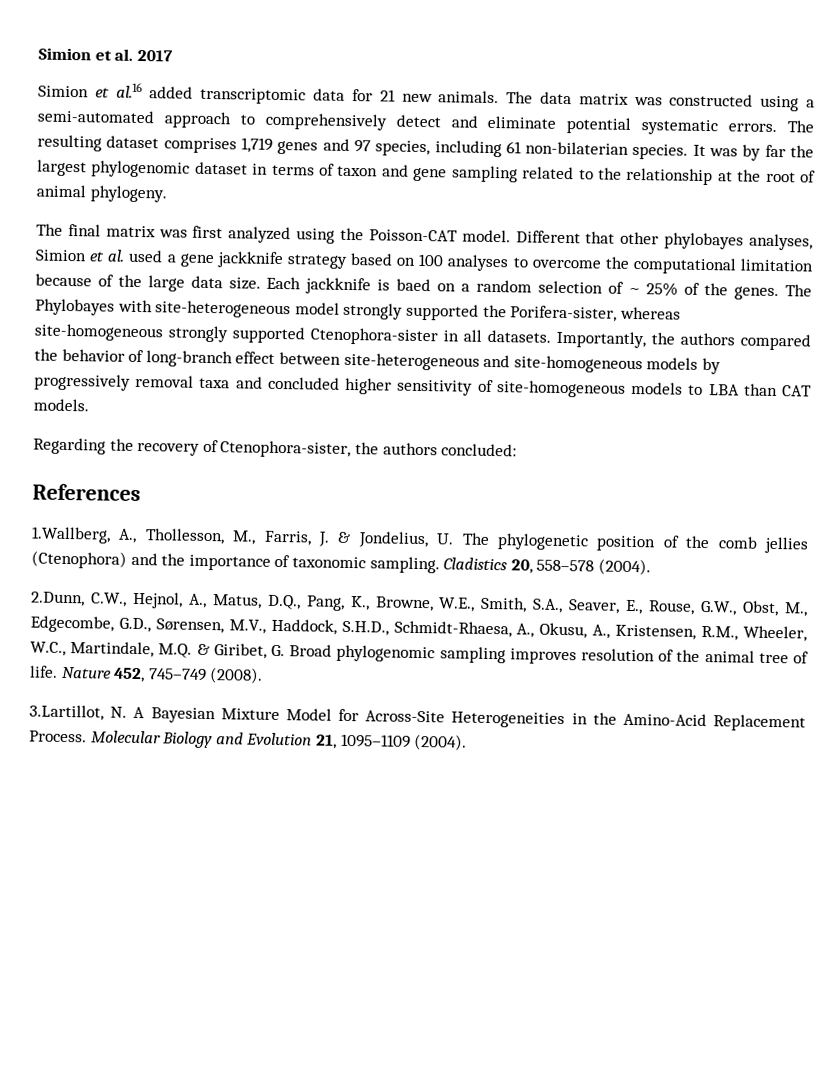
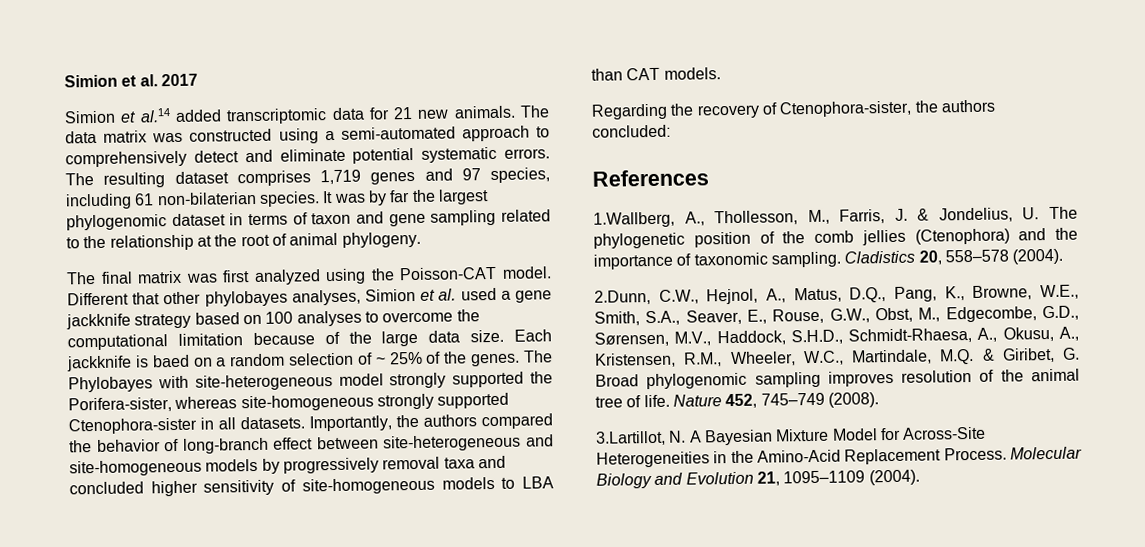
[115,82,143,99] al.16 -> [139,108,171,123] al.14

